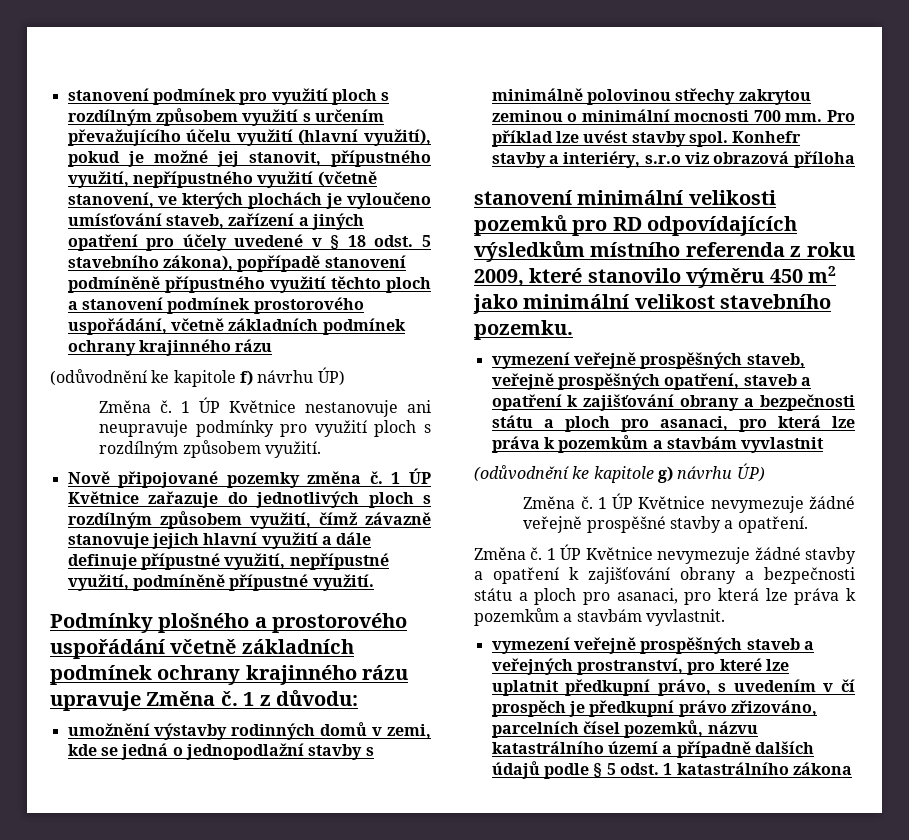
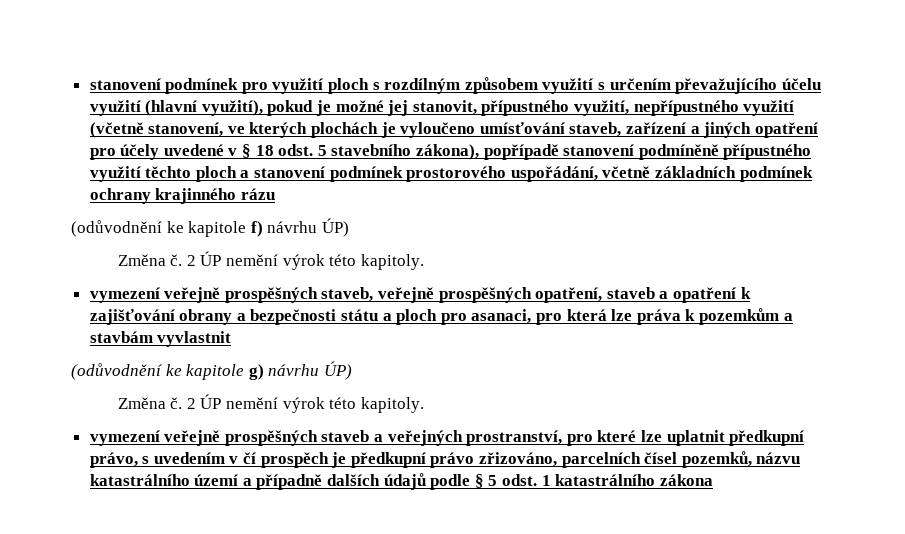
[181,397,432,417] [99,420,431,437] [99,440,322,458] [67,468,431,488] [67,491,431,508] [67,511,431,529] [67,532,372,549] [67,553,389,570] [67,574,374,591] [50,613,408,633] [50,639,354,659] [50,665,409,685] [50,689,358,711] [67,722,431,740] [67,743,374,760] [491,88,811,105] [491,109,855,122] [491,130,802,147] [491,151,855,168] [474,190,776,205] [474,214,798,236] [474,240,855,262] [474,266,836,288] [473,294,832,314] [474,320,573,340] 1 ÚP Květnice nestanovuje ani neupravuje podmínky pro využití ploch s rozdílným způsobem využití. // Nově připojované pozemky změna č. 1 ÚP Květnice zařazuje do jednotlivých ploch s rozdílným způsobem využití, čímž závazně stanovuje jejich hlavní využití a dále definuje přípustné využití, nepřípustné využití, podmíněně přípustné využití. // Podmínky plošného a prostorového uspořádání včetně základních podmínek ochrany krajinného rázu upravuje Změna č. 1 z důvodu: // umožnění výstavby rodinných domů v zemi, kde se jedná o jednopodlažní stavby s minimálně polovinou střechy zakrytou zeminou o minimální mocnosti 700 mm. Pro příklad lze uvést stavby spol. Konhefr stavby a interiéry, s.r.o viz obrazová příloha // stanovení minimální velikosti pozemků pro RD odpovídajících výsledkům místního referenda z roku 2009, které stanovilo výměru 450 m2 jako minimální velikost stavebního pozemku. -> [186,251,424,270] 2 ÚP nemění výrok této kapitoly.
[597,493,855,513] [523,516,808,533] [474,544,856,564] [474,567,855,584] [474,588,856,605] [474,608,725,626] 1 ÚP Květnice nevymezuje žádné veřejně prospěšné stavby a opatření. // Změna č. 1 ÚP Květnice nevymezuje žádné stavby a opatření k zajišťování obrany a bezpečnosti státu a ploch pro asanaci, pro která lze práva k pozemkům a stavbám vyvlastnit. -> [186,394,424,413] 2 ÚP nemění výrok této kapitoly.

